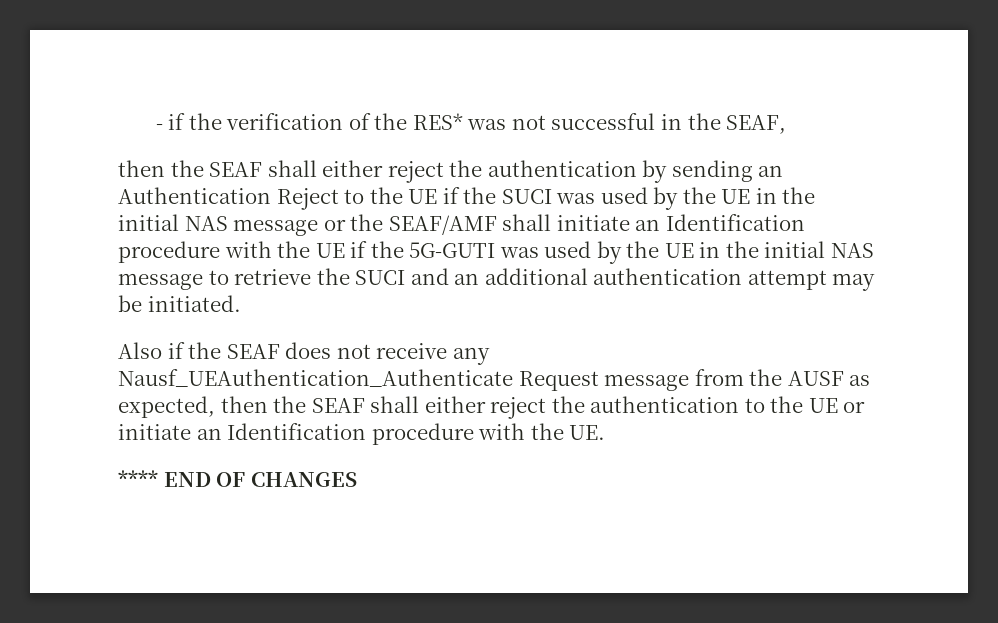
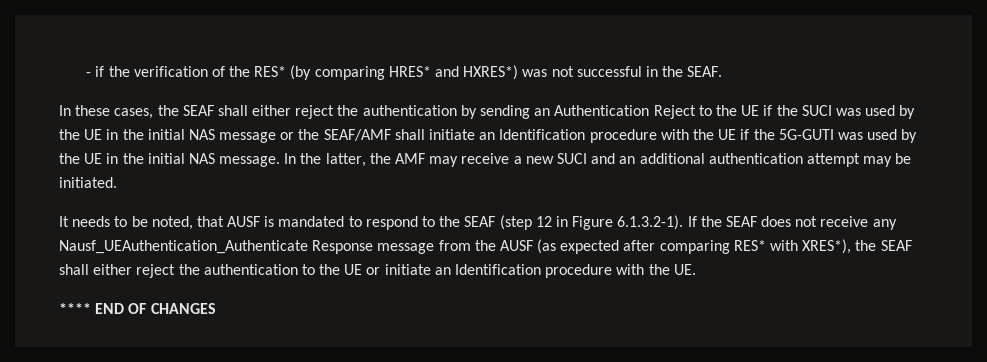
(463, 121) none -> [290,65,519,80] (by comparing HRES* and HXRES*)
[726,115,787,134] [118,160,165,177] SEAF, // then -> [687,66,723,77] [59,105,154,119] SEAF. // In these cases,
[118,268,350,290] message to retrieve the -> [219,153,554,167] message. In the latter, the AMF may receive a new
[118,342,185,359] Also if -> [59,215,697,230] It needs to be noted, that AUSF is mandated to respond to the SEAF (step 12 in Figure 6.1.3.2-1). If
[518,371,599,391] Request -> [312,240,374,254] Response
[849,375,871,386] [118,396,268,418] as expected, then -> [537,239,852,254] (as expected after comparing RES* with XRES*),

